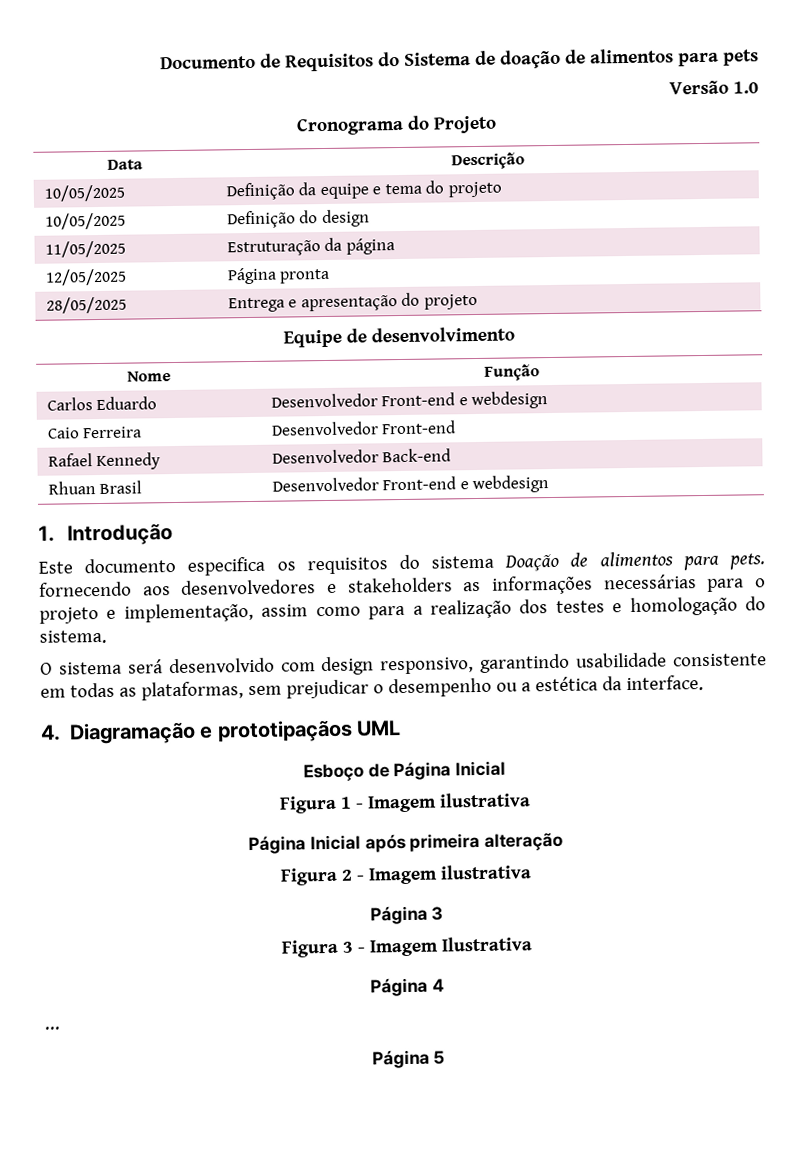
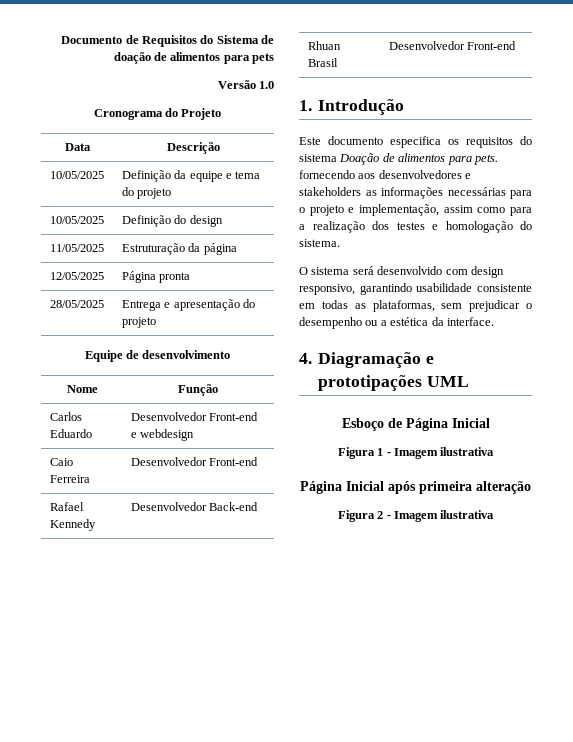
[459,475,550,494] e webdesign -> (517, 45) none
[216,719,353,743] prototipaçãos -> [318,375,423,391] prototipações
[369,905,444,925] [281,936,532,958] [370,977,445,997] [44,1026,60,1030] [371,1049,446,1069] // Página 3 // Figura 3 - Imagem Ilustrativa // Página 4 // ... // Página 5 -> (495, 514) none

